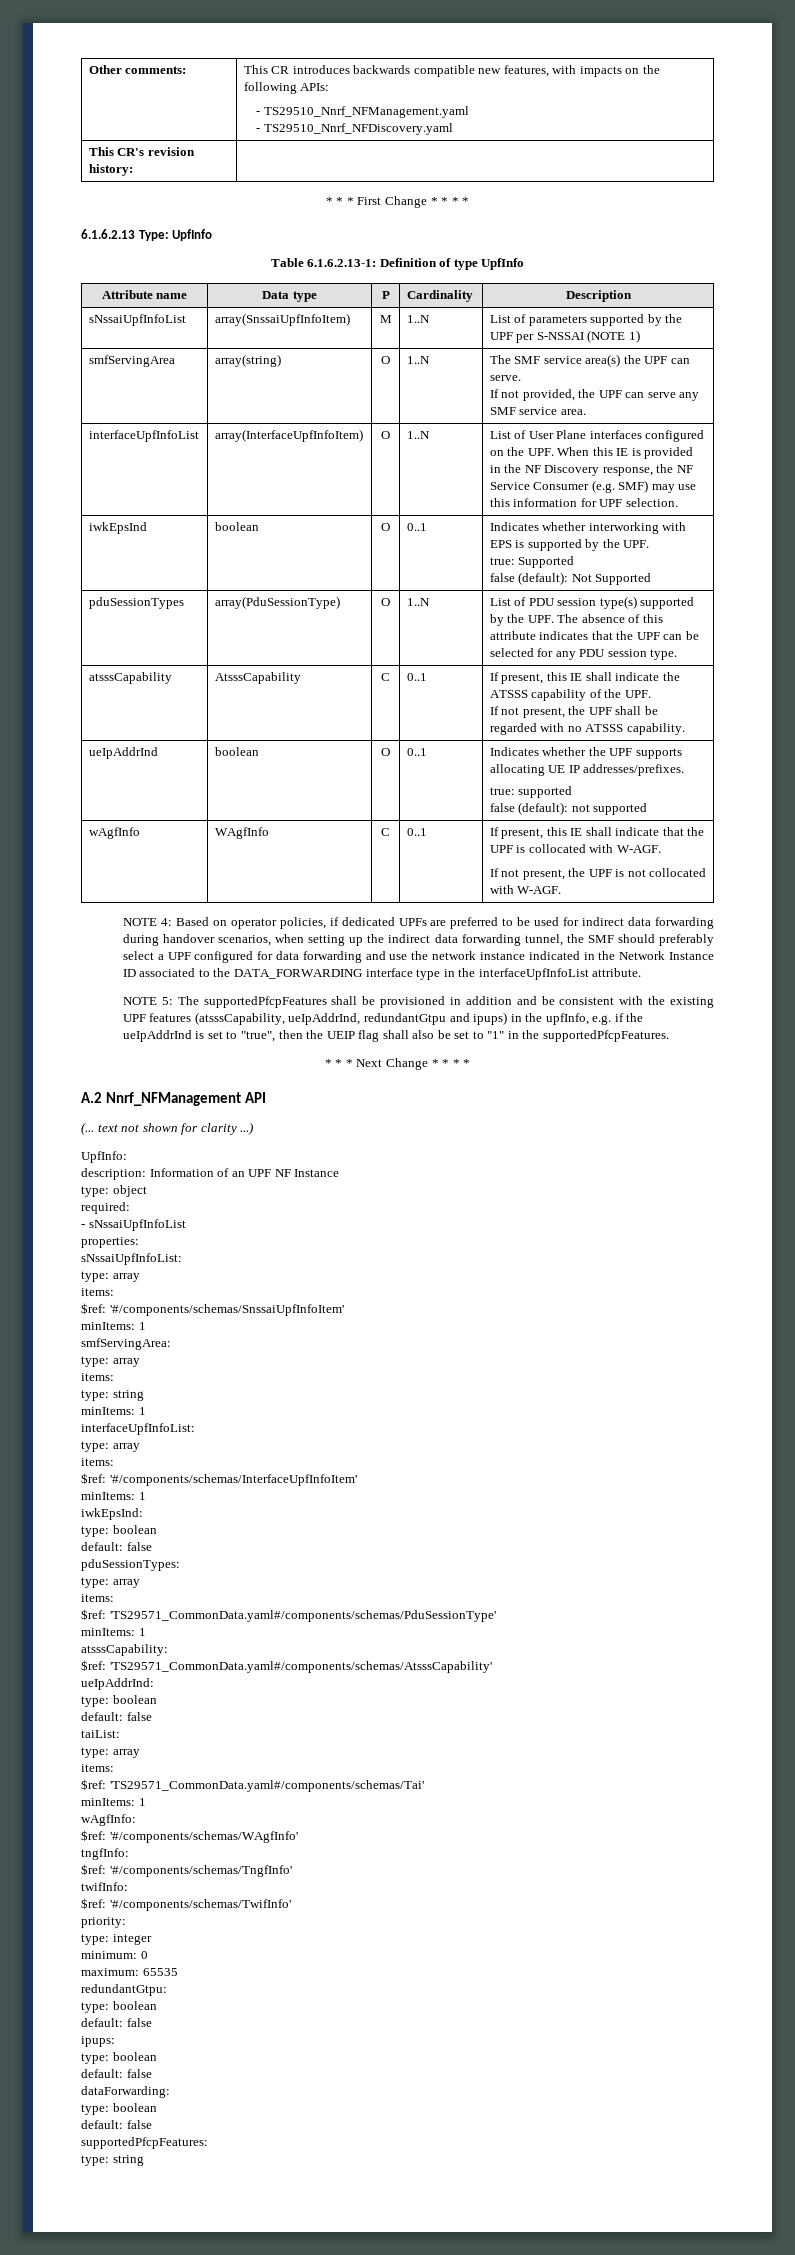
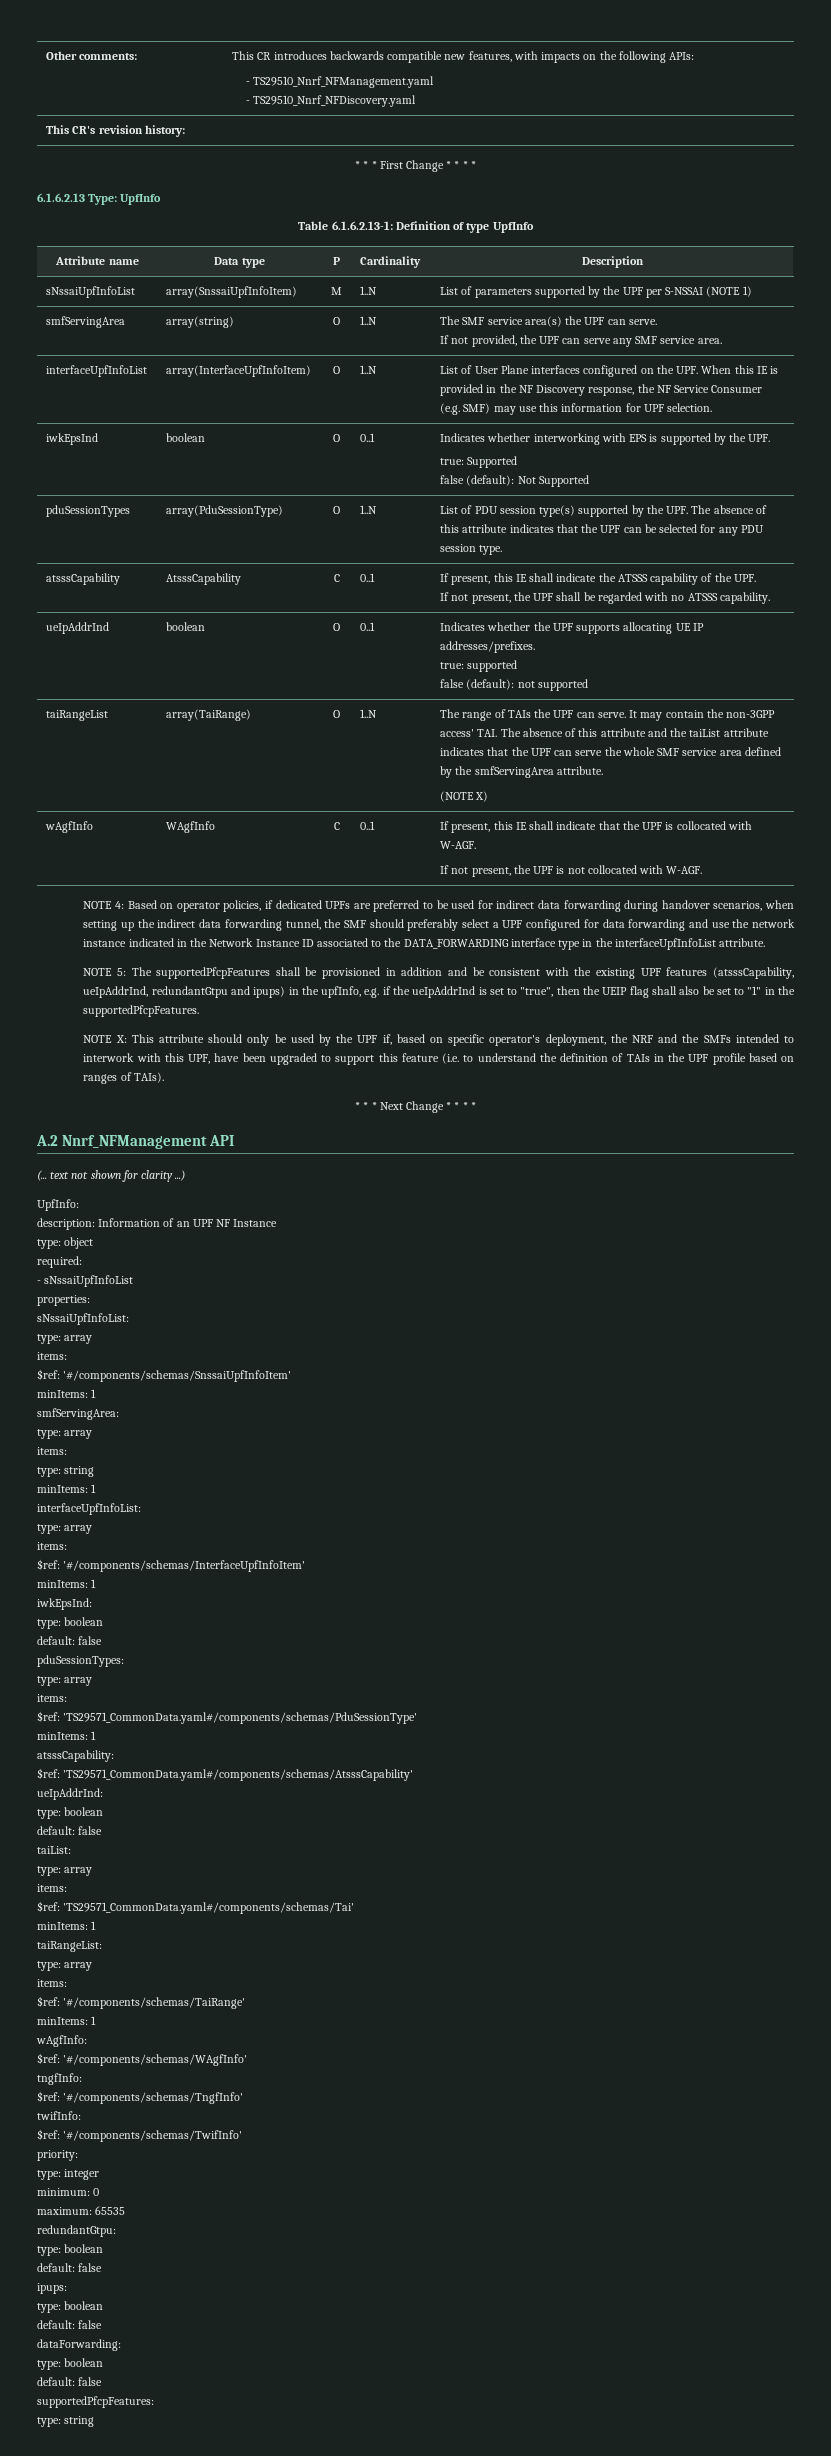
(648, 809) none -> [46,710,109,721] [166,709,252,721] [333,710,340,718] [360,709,378,718] [440,709,776,721] [440,728,769,737] [440,747,781,756] [440,766,603,778] [440,791,489,802] // taiRangeList | array(TaiRange) | O | 1..N | The range of TAIs the UPF can serve. It may contain the non-3GPP access' TAI. The absence of this attribute and the taiList attribute indicates that the UPF can serve the whole SMF service area defined by the smfServingArea attribute. // (NOTE X)
(669, 1036) none -> [83,1034,795,1046] [83,1053,794,1065] [83,1072,164,1084] // NOTE X: This attribute should only be used by the UPF if, based on specific operator's deployment, the NRF and the SMFs intended to interwork with this UPF, have been upgraded to support this feature (i.e. to understand the definition of TAIs in the UPF profile based on ranges of TAIs).
(146, 1802) none -> [37,1941,102,1952] [37,1961,93,1971] [37,1979,67,1987] [37,1996,246,2009] [37,2016,97,2025] // taiRangeList: // type: array // items: // $ref: '#/components/schemas/TaiRange' // minItems: 1

